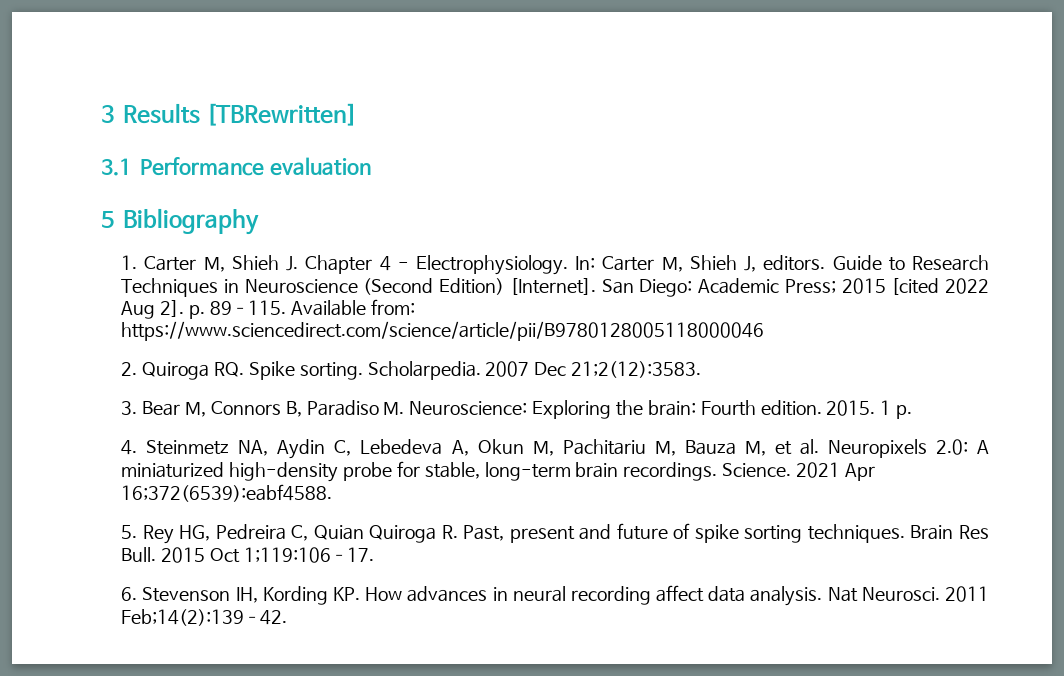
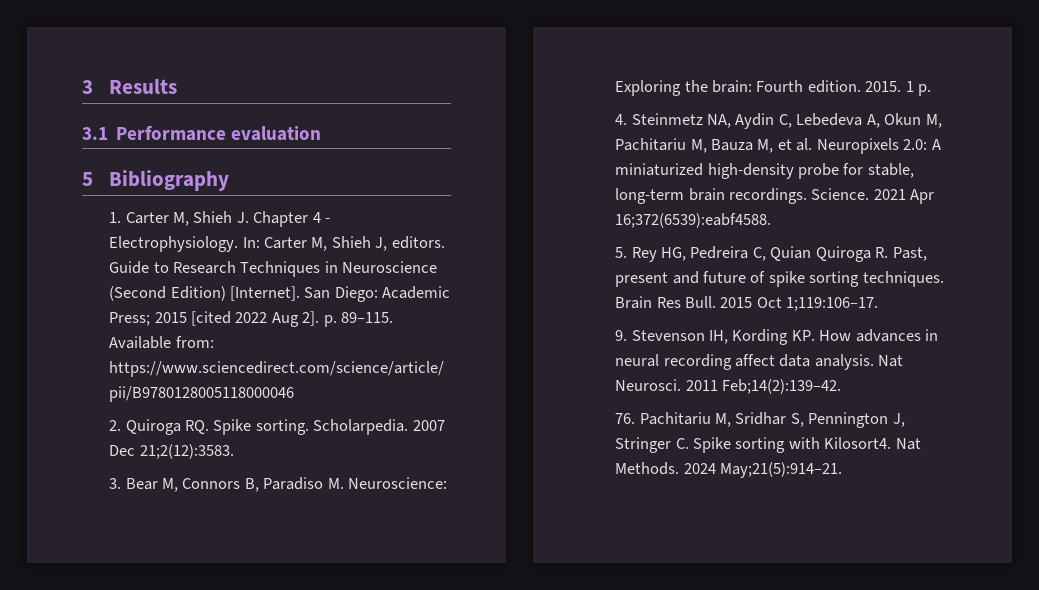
[206,103,358,126] [TBRewritten] -> (178, 86) none
[121,587,138,601] 6. -> [615,330,628,341] 9.
(288, 617) none -> [615,412,905,428] [615,437,921,453] [615,462,843,478] // 76. Pachitariu M, Sridhar S, Pennington J, Stringer C. Spike sorting with Kilosort4. Nat Methods. 2024 May;21(5):914–21.

